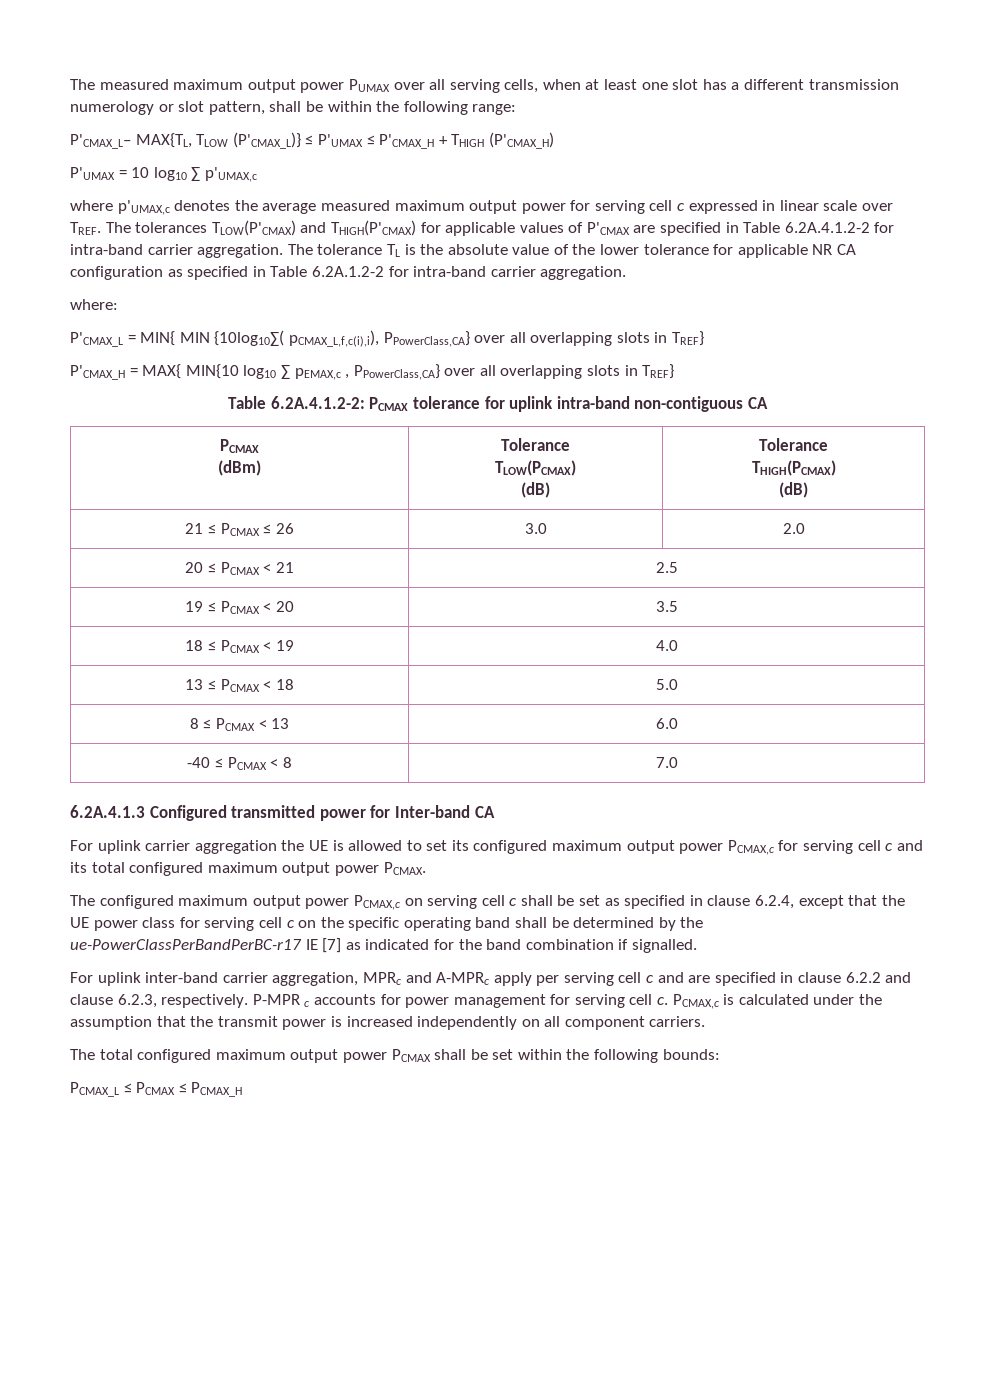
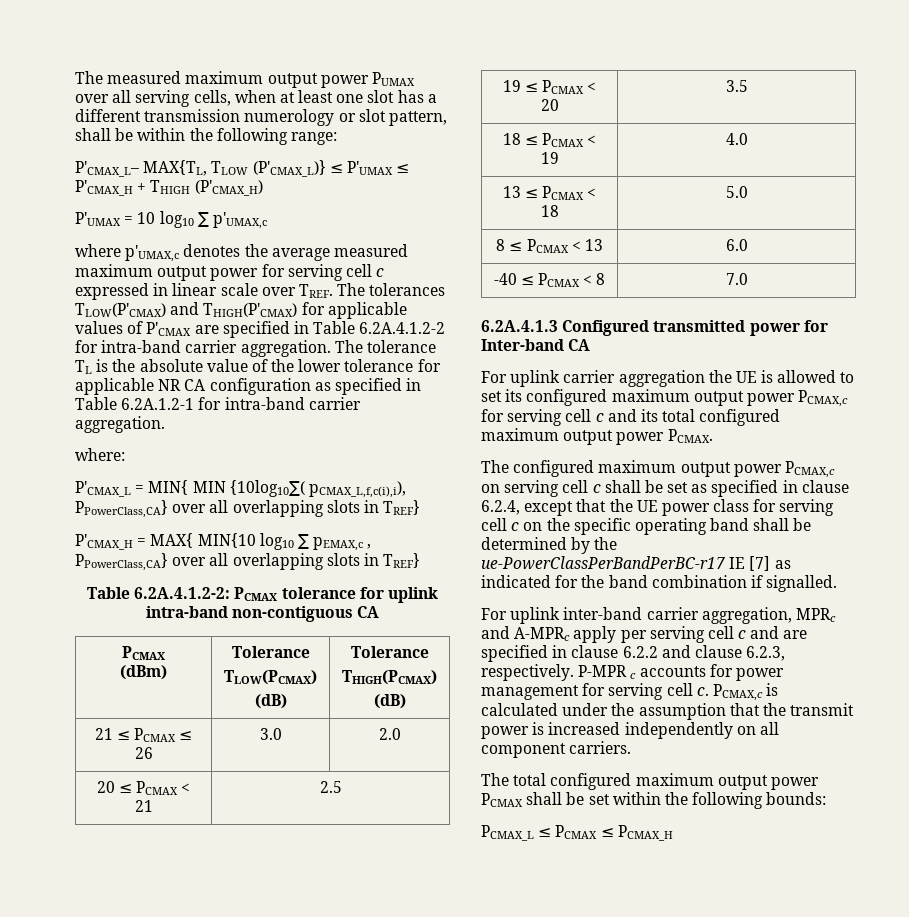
[311,266,384,277] 6.2A.1.2-2 -> [121,398,195,410] 6.2A.1.2-1

